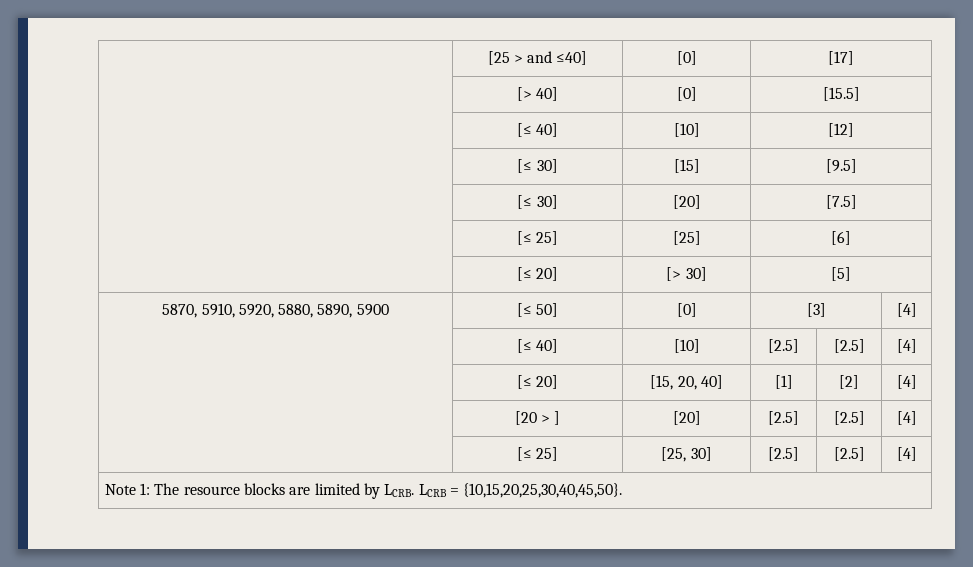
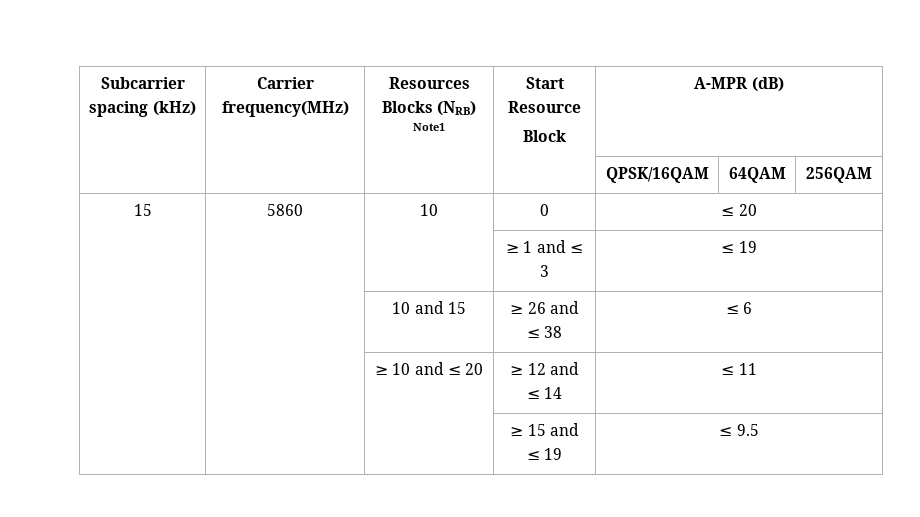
[487,51,588,65] [676,51,697,65] [828,51,854,65] [516,87,559,101] [676,87,697,101] [822,87,860,101] [516,123,559,137] [673,123,700,137] [828,123,854,137] [517,159,558,173] [673,159,700,173] [825,159,857,173] [517,195,558,209] [672,195,701,209] [825,195,857,209] [516,231,559,245] [672,231,701,245] [831,231,851,245] [516,267,559,281] [666,267,707,281] [831,267,851,281] [162,303,389,318] [516,303,559,317] [676,303,697,317] [806,303,826,317] [896,303,917,317] [516,339,559,353] [673,339,700,353] [768,339,799,353] [833,339,865,353] [896,339,917,353] [516,375,559,389] [650,375,723,390] [774,375,793,389] [839,375,859,389] [896,375,917,389] [514,411,561,425] [672,411,701,425] [768,411,799,425] [833,411,865,425] [896,411,917,425] [516,447,559,461] [661,447,712,462] [768,447,799,461] [833,447,865,461] [896,447,917,461] [104,483,623,499] | [25 > and ≤40] | [0] | [17] // | [> 40] | [0] | [15.5] // | [≤ 40] | [10] | [12] // | [≤ 30] | [15] | [9.5] // | [≤ 30] | [20] | [7.5] // | [≤ 25] | [25] | [6] // | [≤ 20] | [> 30] | [5] // 5870, 5910, 5920, 5880, 5890, 5900 | [≤ 50] | [0] | [3] | [4] // | [≤ 40] | [10] | [2.5] | [2.5] | [4] // | [≤ 20] | [15, 20, 40] | [1] | [2] | [4] // | [20 > ] | [20] | [2.5] | [2.5] | [4] // | [≤ 25] | [25, 30] | [2.5] | [2.5] | [4] // Note 1: The resource blocks are limited by LCRB. LCRB = {10,15,20,25,30,40,45,50}. -> [100,77,185,89] [89,101,196,117] [256,77,314,89] [221,101,349,117] [388,77,470,89] [381,101,477,116] [413,123,445,131] [525,77,564,89] [508,101,581,113] [523,130,566,142] [694,77,784,92] [605,167,709,183] [728,167,786,183] [806,167,872,183] [133,204,152,216] [267,204,303,216] [420,204,438,216] [540,204,549,216] [721,204,757,216] [506,240,583,253] [540,265,549,277] [721,241,757,253] [392,301,466,314] [510,301,579,314] [526,326,563,338] [725,302,753,314] [375,362,483,375] [510,362,579,375] [526,387,563,399] [721,363,757,375] [510,423,579,436] [526,448,563,460] [719,424,759,436] Subcarrier spacing (kHz) | Carrier frequency(MHz) | Resources Blocks (NRB) Note1 | Start Resource // Block | A-MPR (dB) // | | | | QPSK/16QAM | 64QAM | 256QAM // 15 | 5860 | 10 | 0 | ≤ 20 // | | | ≥ 1 and ≤ 3 | ≤ 19 // | | 10 and 15 | ≥ 26 and ≤ 38 | ≤ 6 // | | ≥ 10 and ≤ 20 | ≥ 12 and ≤ 14 | ≤ 11 // | | | ≥ 15 and ≤ 19 | ≤ 9.5

